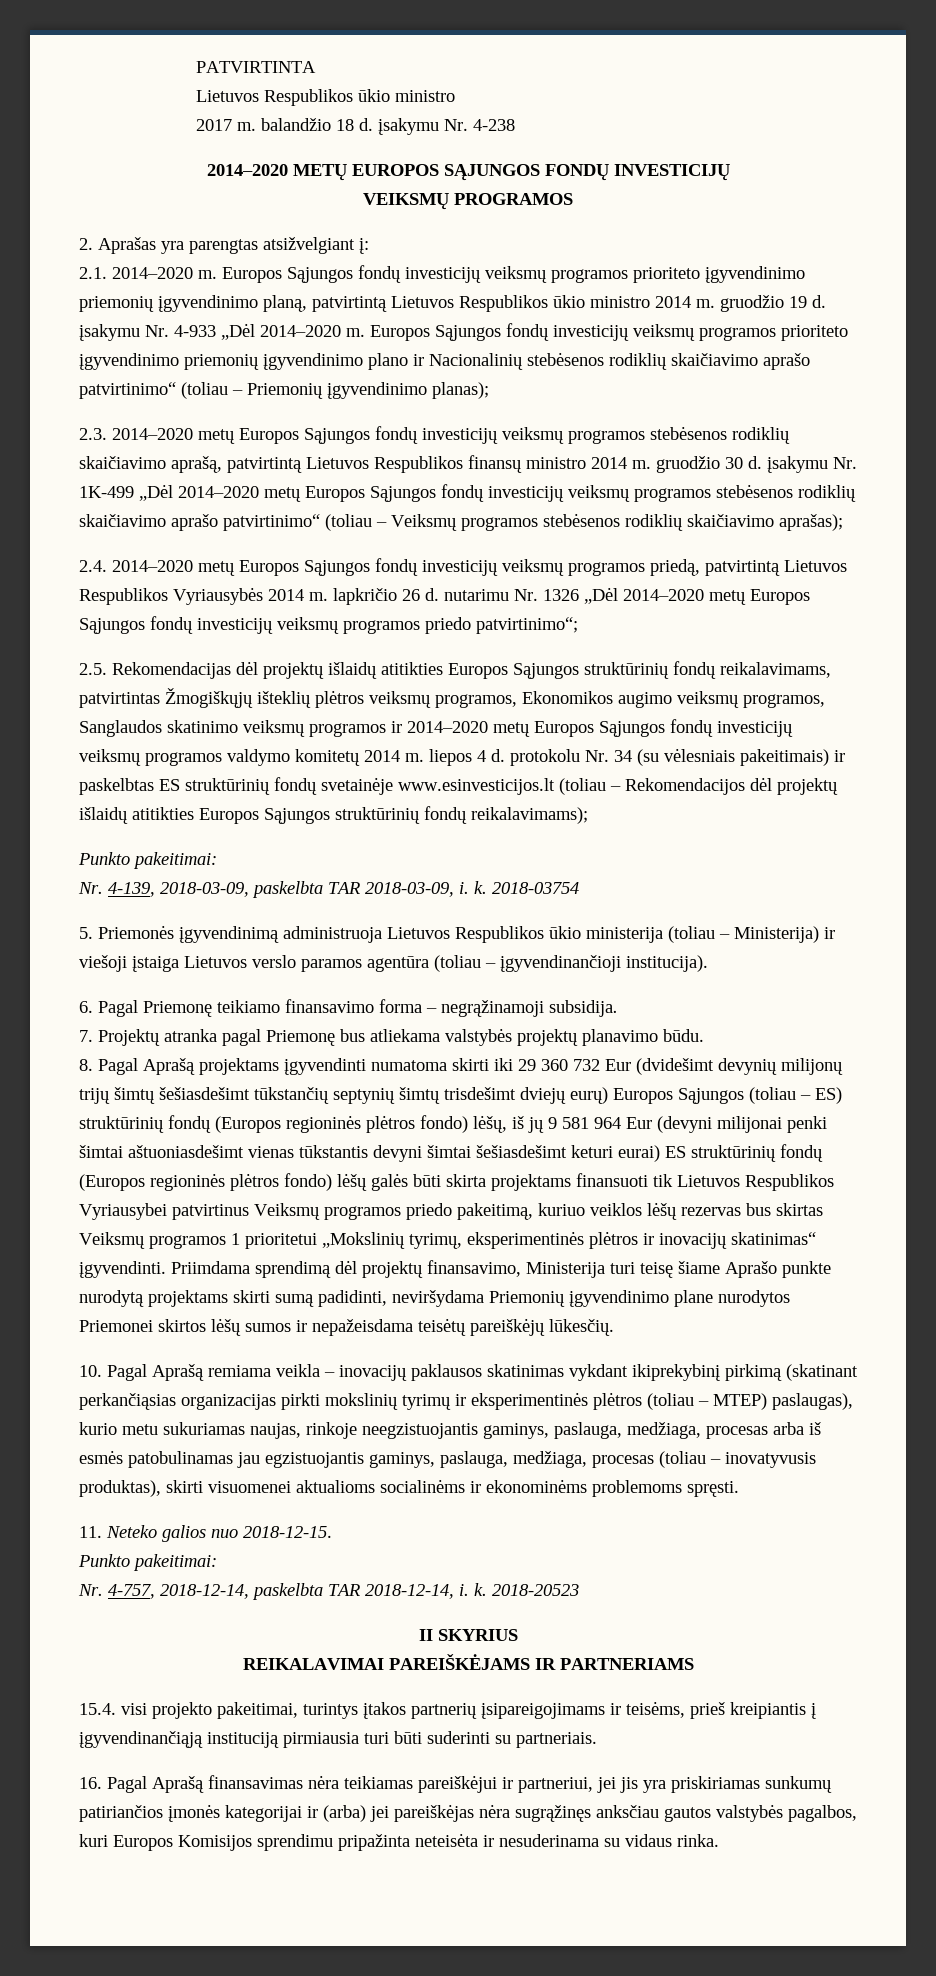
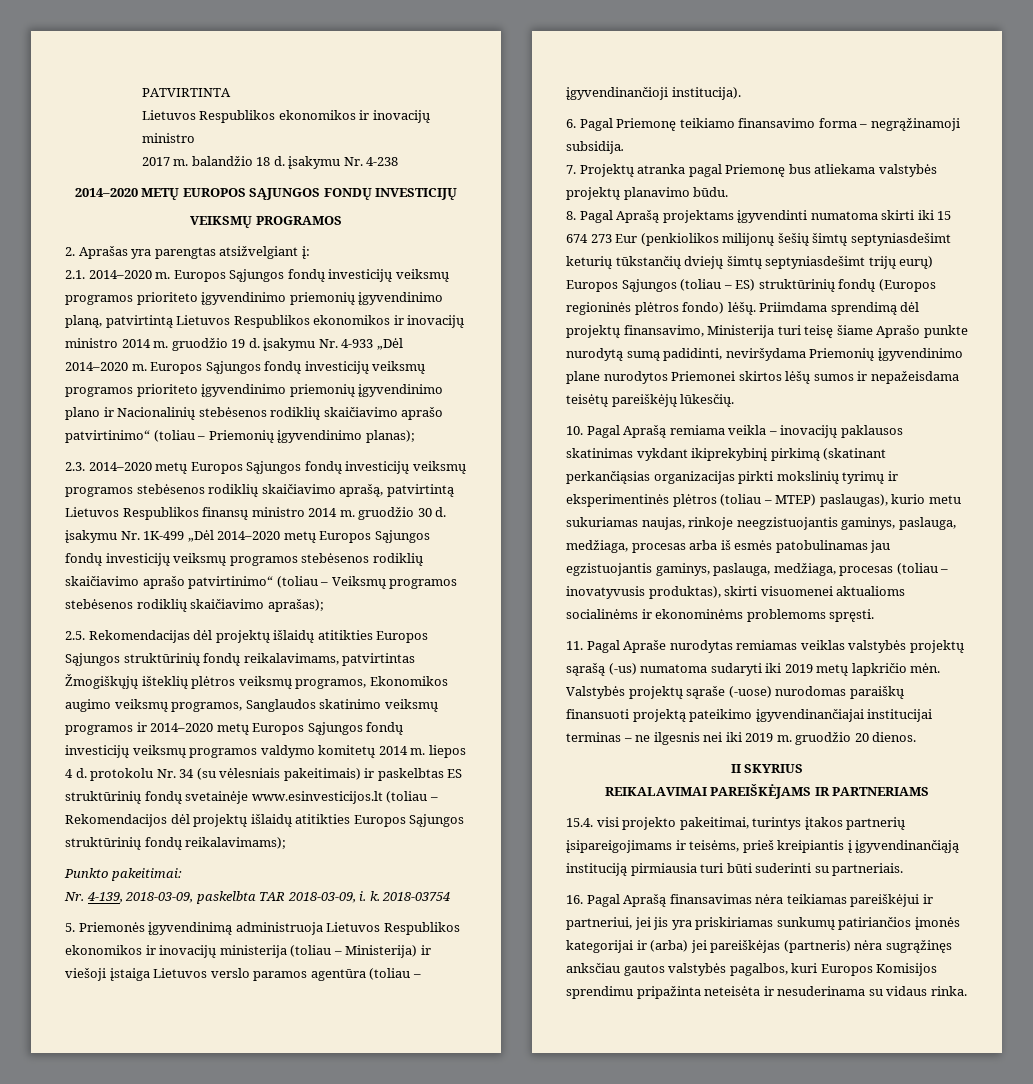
[358,89,391,102] ūkio -> [278,110,430,123] ekonomikos ir inovacijų
[553,295,585,308] ūkio -> [313,315,465,328] ekonomikos ir inovacijų
[79,558,847,576] [79,587,810,605] [79,616,578,634] // 2.4. 2014–2020 metų Europos Sąjungos fondų investicijų veiksmų programos priedą, patvirtintą Lietuvos Respublikos Vyriausybės 2014 m. lapkričio 26 d. nutarimu Nr. 1326 „Dėl 2014–2020 metų Europos Sąjungos fondų investicijų veiksmų programos priedo patvirtinimo“; -> (324, 605) none
[549,926,581,939] ūkio -> [65,945,217,958] ekonomikos ir inovacijų
[518,1058,843,1075] [79,1087,566,1104] 29 360 732 Eur (dvidešimt devynių milijonų trijų šimtų šešiasdešimt tūkstančių septynių šimtų trisdešimt dviejų -> [937,211,952,220] [566,233,951,246] [566,256,896,269] 15 674 273 Eur (penkiolikos milijonų šešių šimtų septyniasdešimt keturių tūkstančių dviejų šimtų septyniasdešimt trijų
[473,1115,827,1133] [79,1144,823,1162] [79,1173,834,1191] [79,1202,823,1220] [79,1231,816,1249] [79,1261,166,1278] lėšų, iš jų 9 581 964 Eur (devyni milijonai penki šimtai aštuoniasdešimt vienas tūkstantis devyni šimtai šešiasdešimt keturi eurai) ES struktūrinių fondų (Europos regioninės plėtros fondo) lėšų galės būti skirta projektams finansuoti tik Lietuvos Respublikos Vyriausybei patvirtinus Veiksmų programos priedo pakeitimą, kuriuo veiklos lėšų rezervas bus skirtas Veiksmų programos 1 prioritetui „Mokslinių tyrimų, eksperimentinės plėtros ir inovacijų skatinimas“ įgyvendinti. -> [727,302,756,315] lėšų.
[148,1290,270,1307] projektams skirti -> (623, 354) none
[106,1525,332,1542] [78,1554,217,1571] [78,1583,579,1600] Neteko galios nuo 2018-12-15. // Punkto pakeitimai: // Nr. 4-757, 2018-12-14, paskelbta TAR 2018-12-14, i. k. 2018-20523 -> [586,640,964,653] [566,663,941,676] [566,686,904,699] [566,709,933,722] [566,732,917,745] Pagal Apraše nurodytas remiamas veiklas valstybės projektų sąrašą (-us) numatoma sudaryti iki 2019 metų lapkričio mėn. Valstybės projektų sąraše (-uose) nurodomas paraiškų finansuoti projektą pateikimo įgyvendinančiajai institucijai terminas – ne ilgesnis nei iki 2019 m. gruodžio 20 dienos.
(474, 1813) none -> [783,940,851,953] (partneris)

